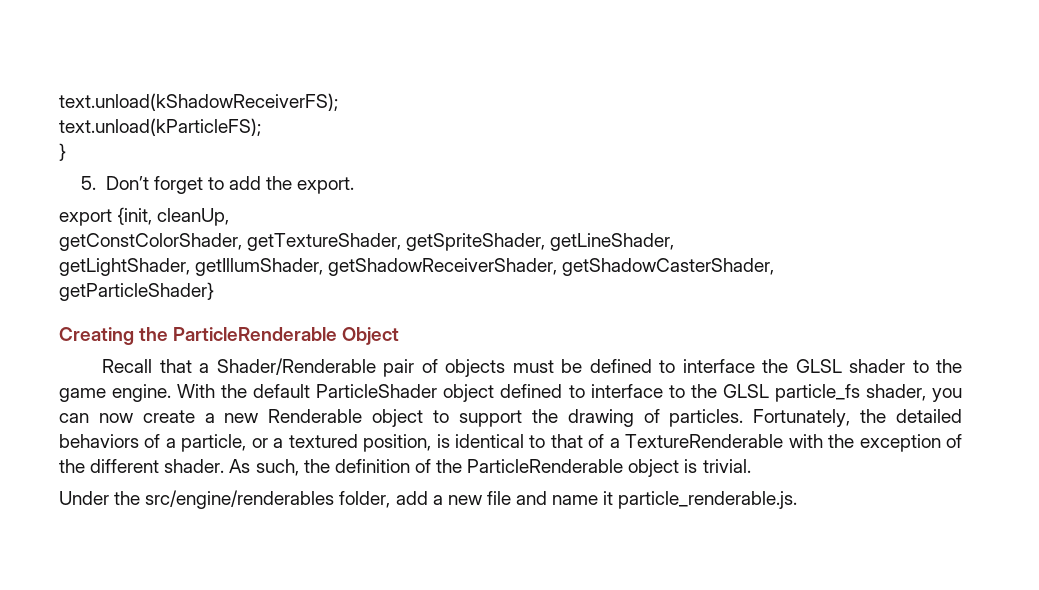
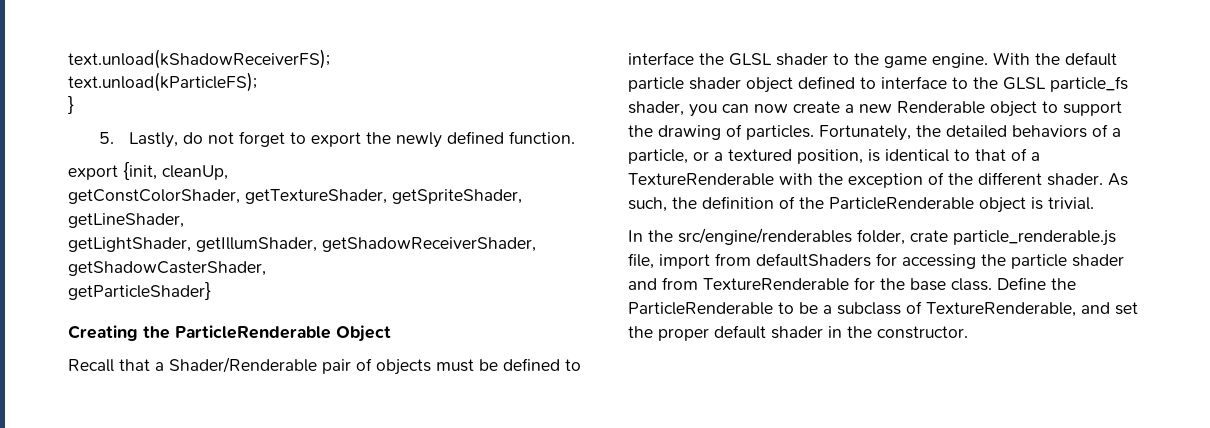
[105,176,355,194] Don’t forget to add the export. -> [129,131,576,148] Lastly, do not forget to export the newly defined function.
[316,384,438,398] ParticleShader -> [628,77,741,92] particle shader
[59,491,109,505] Under -> [628,230,643,242] In
[395,491,798,509] add a new file and name it particle_renderable.js. -> [910,230,1116,246] [628,253,1124,269] [628,277,1076,291] [628,301,1138,317] [628,325,968,341] crate particle_renderable.js file, import from defaultShaders for accessing the particle shader and from TextureRenderable for the base class. Define the ParticleRenderable to be a subclass of TextureRenderable, and set the proper default shader in the constructor.

